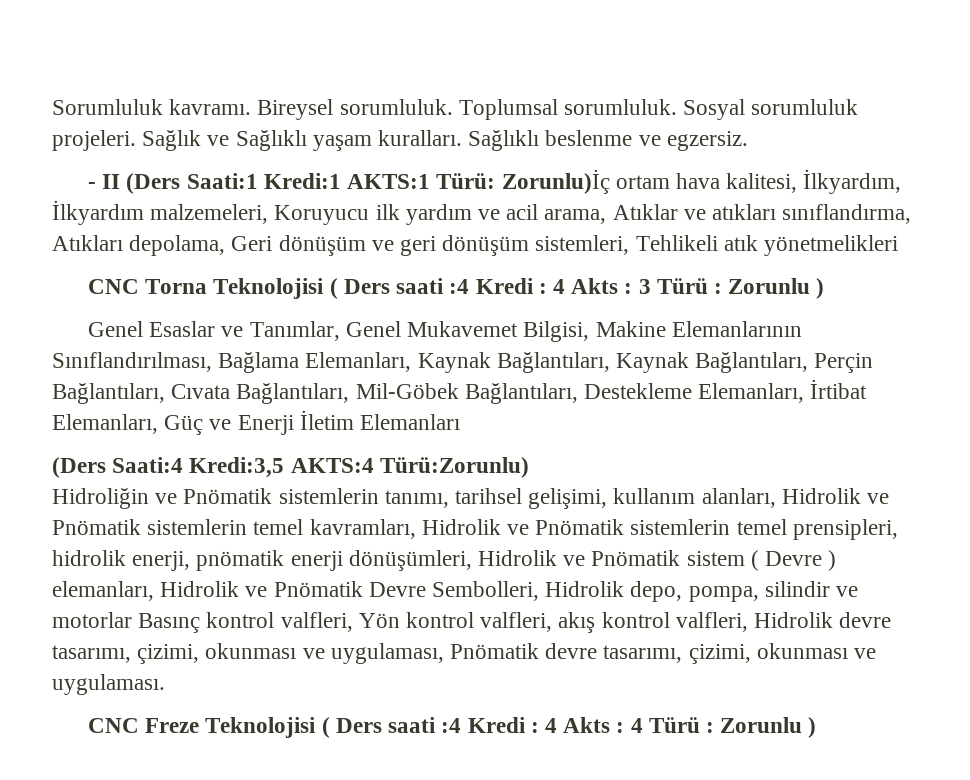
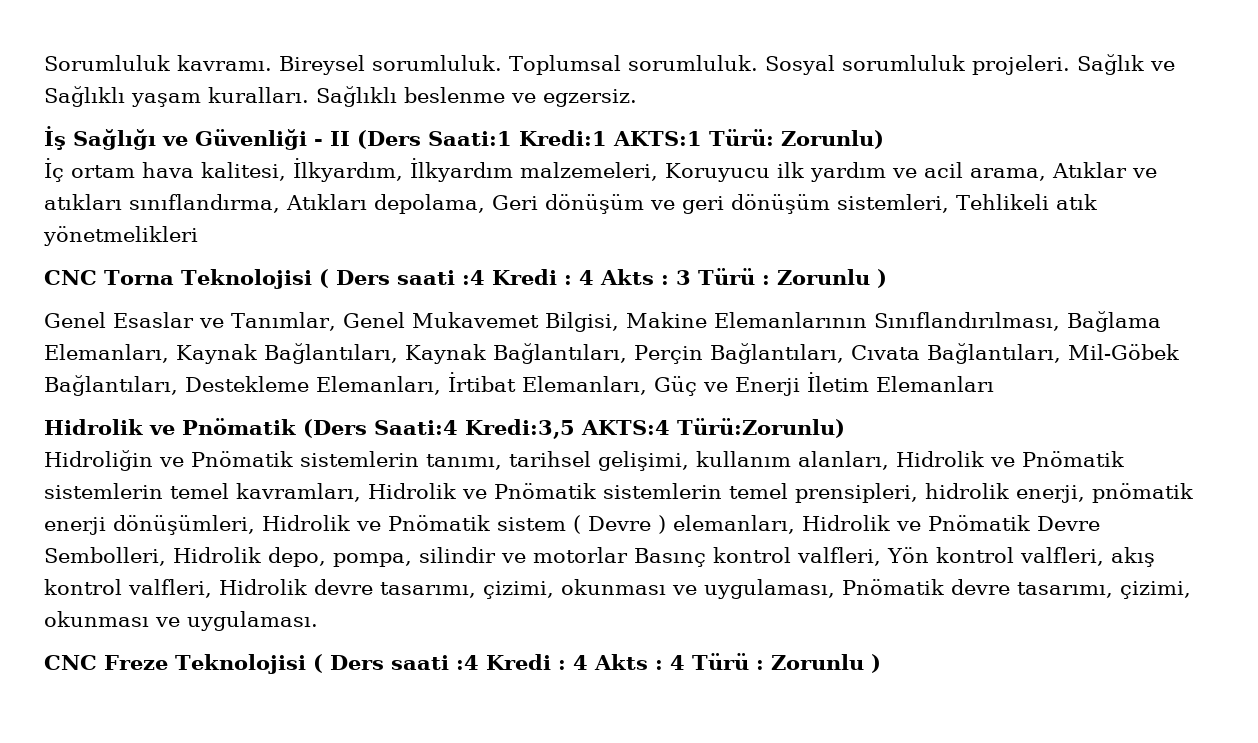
(748, 141) none -> [44,126,307,150] İş Sağlığı ve Güvenliği
[501,169,610,194] Zorunlu)İç -> [780,130,884,149] [44,158,64,182] Zorunlu) // İç
(461, 422) none -> [44,418,296,435] Hidrolik ve Pnömatik

